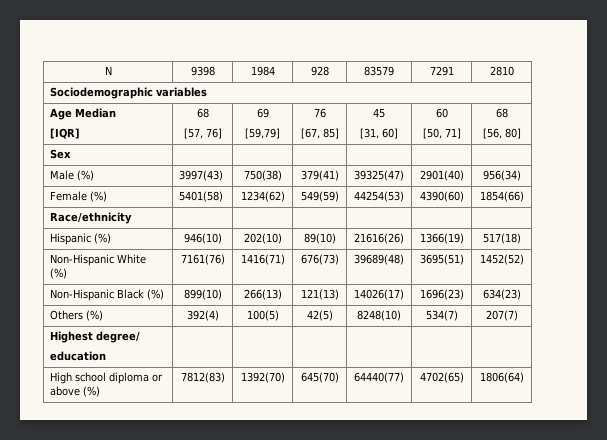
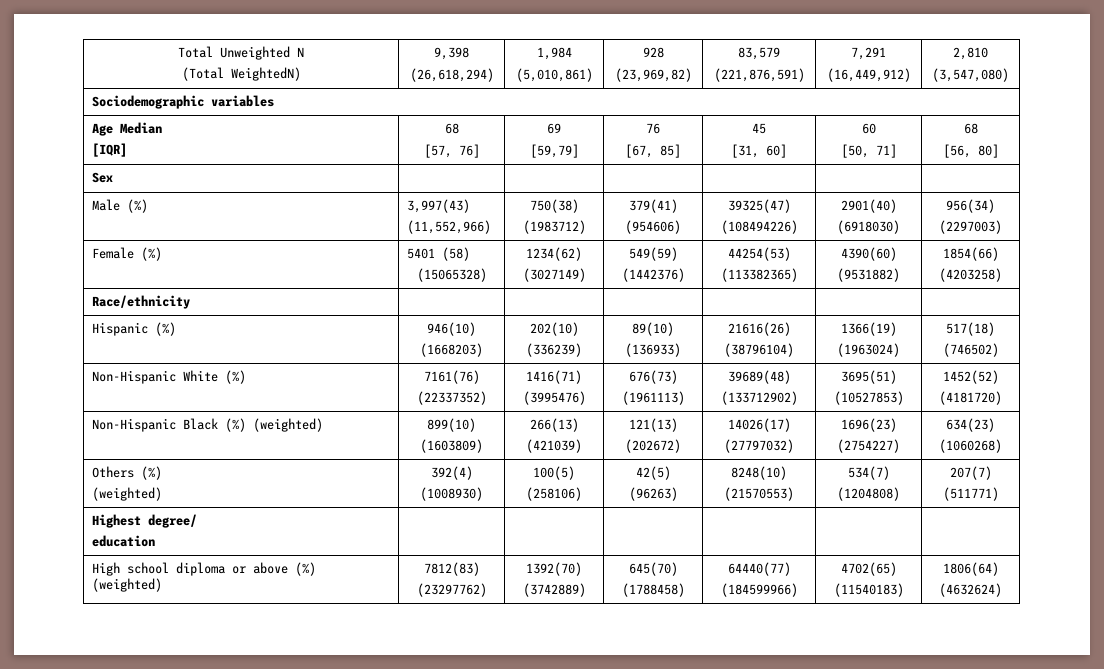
(104, 70) none -> [178,46,290,60] Total Unweighted
[190,66,215,76] [250,66,275,76] [310,66,329,76] [364,66,394,76] [429,66,454,76] [489,66,514,76] | 9398 | 1984 | 928 | 83579 | 7291 | 2810 -> [181,67,301,81] [434,47,469,60] [409,68,494,82] [536,47,572,60] [515,68,593,82] [642,47,664,58] [614,68,692,82] [738,47,780,60] [713,68,805,82] [851,47,886,60] [826,68,911,82] [953,47,988,60] [932,68,1009,82] // (Total WeightedN) | 9,398 // (26,618,294) | 1,984 // (5,010,861) | 928 // (23,969,82) | 83,579 // (221,876,591) | 7,291 // (16,449,912) | 2,810 // (3,547,080)
[179,170,224,181] 3997(43) -> [406,199,470,213] [406,220,491,234] 3,997(43) // (11,552,966)
(282, 175) none -> [522,220,586,234] // (1983712)
(339, 175) none -> [625,220,681,234] // (954606)
(404, 175) none -> [720,220,798,234] // (108494226)
(464, 175) none -> [837,220,900,234] // (6918030)
(521, 175) none -> [939,220,1002,234] // (2297003)
[179,191,224,202] 5401(58) -> [406,247,470,261] [416,268,487,282] 5401 (58) // (15065328)
(285, 196) none -> [522,268,586,282] // (3027149)
(339, 196) none -> [621,268,685,282] // (1442376)
(404, 196) none -> [720,268,798,282] // (113382365)
(464, 196) none -> [837,268,900,282] // (9531882)
(524, 196) none -> [939,268,1002,282] // (4203258)
(222, 238) none -> [420,343,483,357] // (1668203)
(282, 238) none -> [526,343,582,357] // (336239)
(336, 238) none -> [625,343,681,357] // (136933)
(404, 238) none -> [724,343,794,357] // (38796104)
(464, 238) none -> [837,343,900,357] // (1963024)
(521, 238) none -> [942,343,999,357] // (746502)
(225, 259) none -> [416,391,487,405] // (22337352)
(285, 259) none -> [522,391,586,405] // (3995476)
(339, 259) none -> [621,391,685,405] // (1961113)
(404, 259) none -> [720,391,798,405] // (133712902)
(464, 259) none -> [833,391,904,405] // (10527853)
(524, 259) none -> [939,391,1002,405] // (4181720)
(165, 294) none -> [252,418,323,432] (weighted)
(222, 294) none -> [420,439,483,453] // (1603809)
(282, 294) none -> [526,439,582,453] // (421039)
(339, 294) none -> [625,439,681,453] // (202672)
(404, 294) none -> [724,439,794,453] // (27797032)
(464, 294) none -> [837,439,900,453] // (2754227)
(521, 294) none -> [939,439,1002,453] // (1060268)
(104, 315) none -> [91,487,162,501] // (weighted)
(219, 315) none -> [420,487,483,501] // (1008930)
(279, 315) none -> [526,487,582,501] // (258106)
(333, 315) none -> [628,487,678,501] // (96263)
(401, 315) none -> [724,487,794,501] // (21570553)
(458, 315) none -> [837,487,900,501] // (1204808)
(518, 315) none -> [942,487,999,501] // (511771)
(101, 391) none -> [91,578,162,592] (weighted)
(225, 377) none -> [416,583,487,597] // (23297762)
(285, 377) none -> [522,583,586,597] // (3742889)
(339, 377) none -> [621,583,685,597] // (1788458)
(404, 377) none -> [720,583,798,597] // (184599966)
(464, 377) none -> [833,583,904,597] // (11540183)
(524, 377) none -> [939,583,1002,597] // (4632624)

